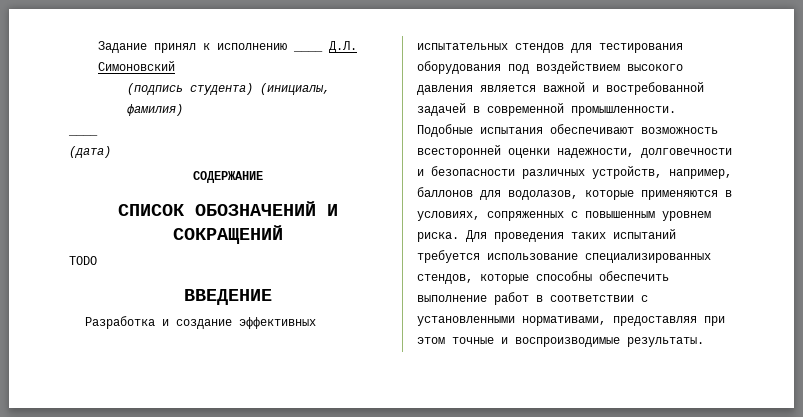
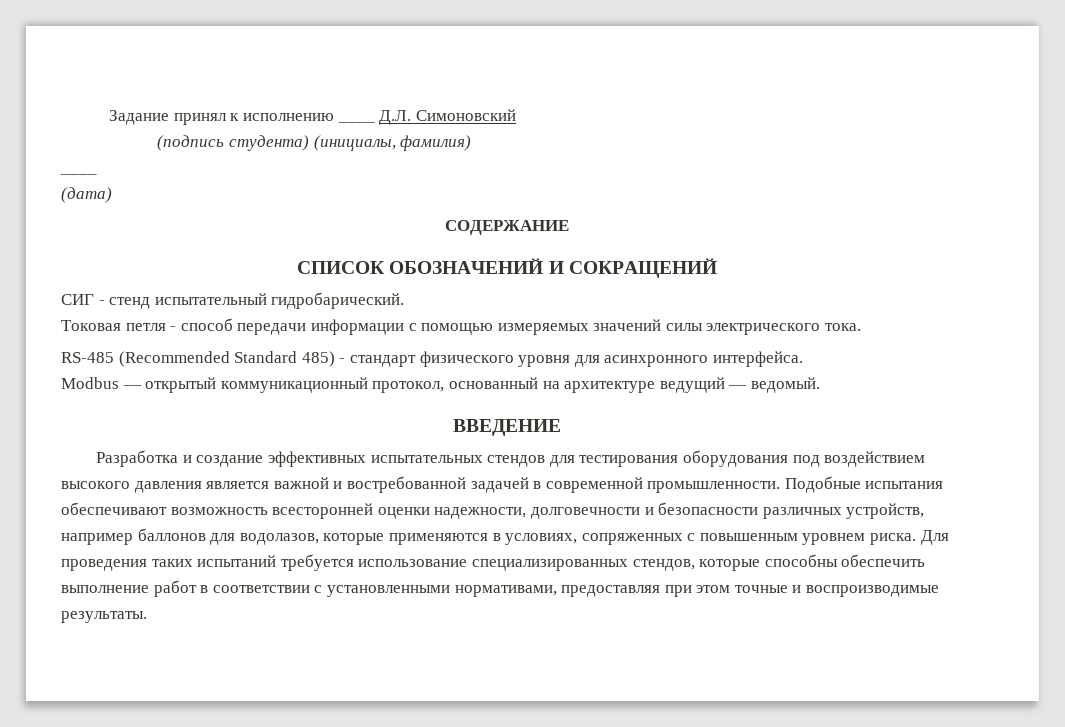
[69,256,97,265] TODO -> [61,292,405,309] [61,318,862,335] [61,351,803,367] [61,377,820,393] СИГ - стенд испытательный гидробарический. // Токовая петля - способ передачи информации с помощью измеряемых значений силы электрического тока. // RS-485 (Recommended Standard 485) - стандарт физического уровня для асинхронного интерфейса. // Modbus — открытый коммуникационный протокол, основанный на архитектуре ведущий — ведомый.
[669,169,732,179] например, -> [61,533,133,545] например

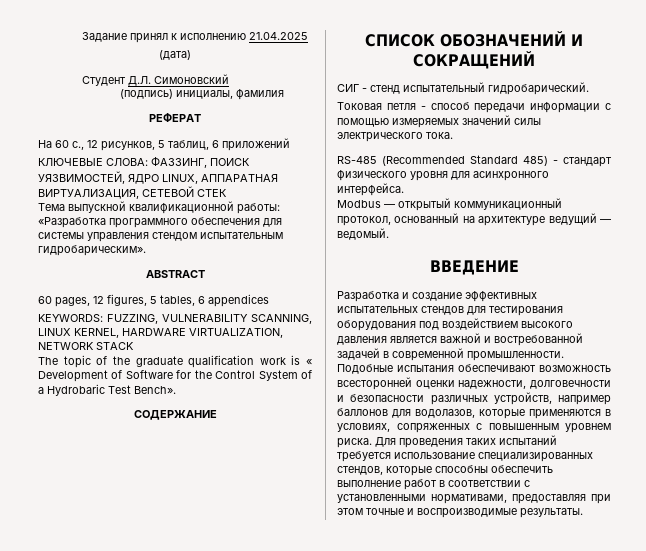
[337,121,375,123] ____ -> [248,32,308,40] [159,50,191,60] [81,76,126,86] 21.04.2025 // (дата) // Студент
[157,135,472,151] [60,173,97,175] [61,187,112,203] (подпись студента) (инициалы, фамилия) // ____ // (дата) -> [120,89,285,100] [149,113,201,122] [38,138,290,151] [38,157,250,168] [38,171,278,184] [38,186,227,199] [38,201,280,214] [38,217,282,228] [38,232,283,242] [38,245,146,256] [145,270,205,278] [38,294,269,307] [38,314,312,324] [38,328,283,338] [38,342,134,350] [38,355,312,368] [38,370,312,382] [38,384,176,396] (подпись) инициалы, фамилия // РЕФЕРАТ // На 60 с., 12 рисунков, 5 таблиц, 6 приложений // КЛЮЧЕВЫЕ СЛОВА: ФАЗЗИНГ, ПОИСК УЯЗВИМОСТЕЙ, ЯДРО LINUX, АППАРАТНАЯ ВИРТУАЛИЗАЦИЯ, СЕТЕВОЙ СТЕК // Тема выпускной квалификационной работы: «Разработка программного обеспечения для системы управления стендом испытательным гидробарическим». // ABSTRACT // 60 pages, 12 figures, 5 tables, 6 appendices // KEYWORDS: FUZZING, VULNERABILITY SCANNING, LINUX KERNEL, HARDWARE VIRTUALIZATION, NETWORK STACK // The topic of the graduate qualification work is « Development of Software for the Control System of a Hydrobaric Test Bench».

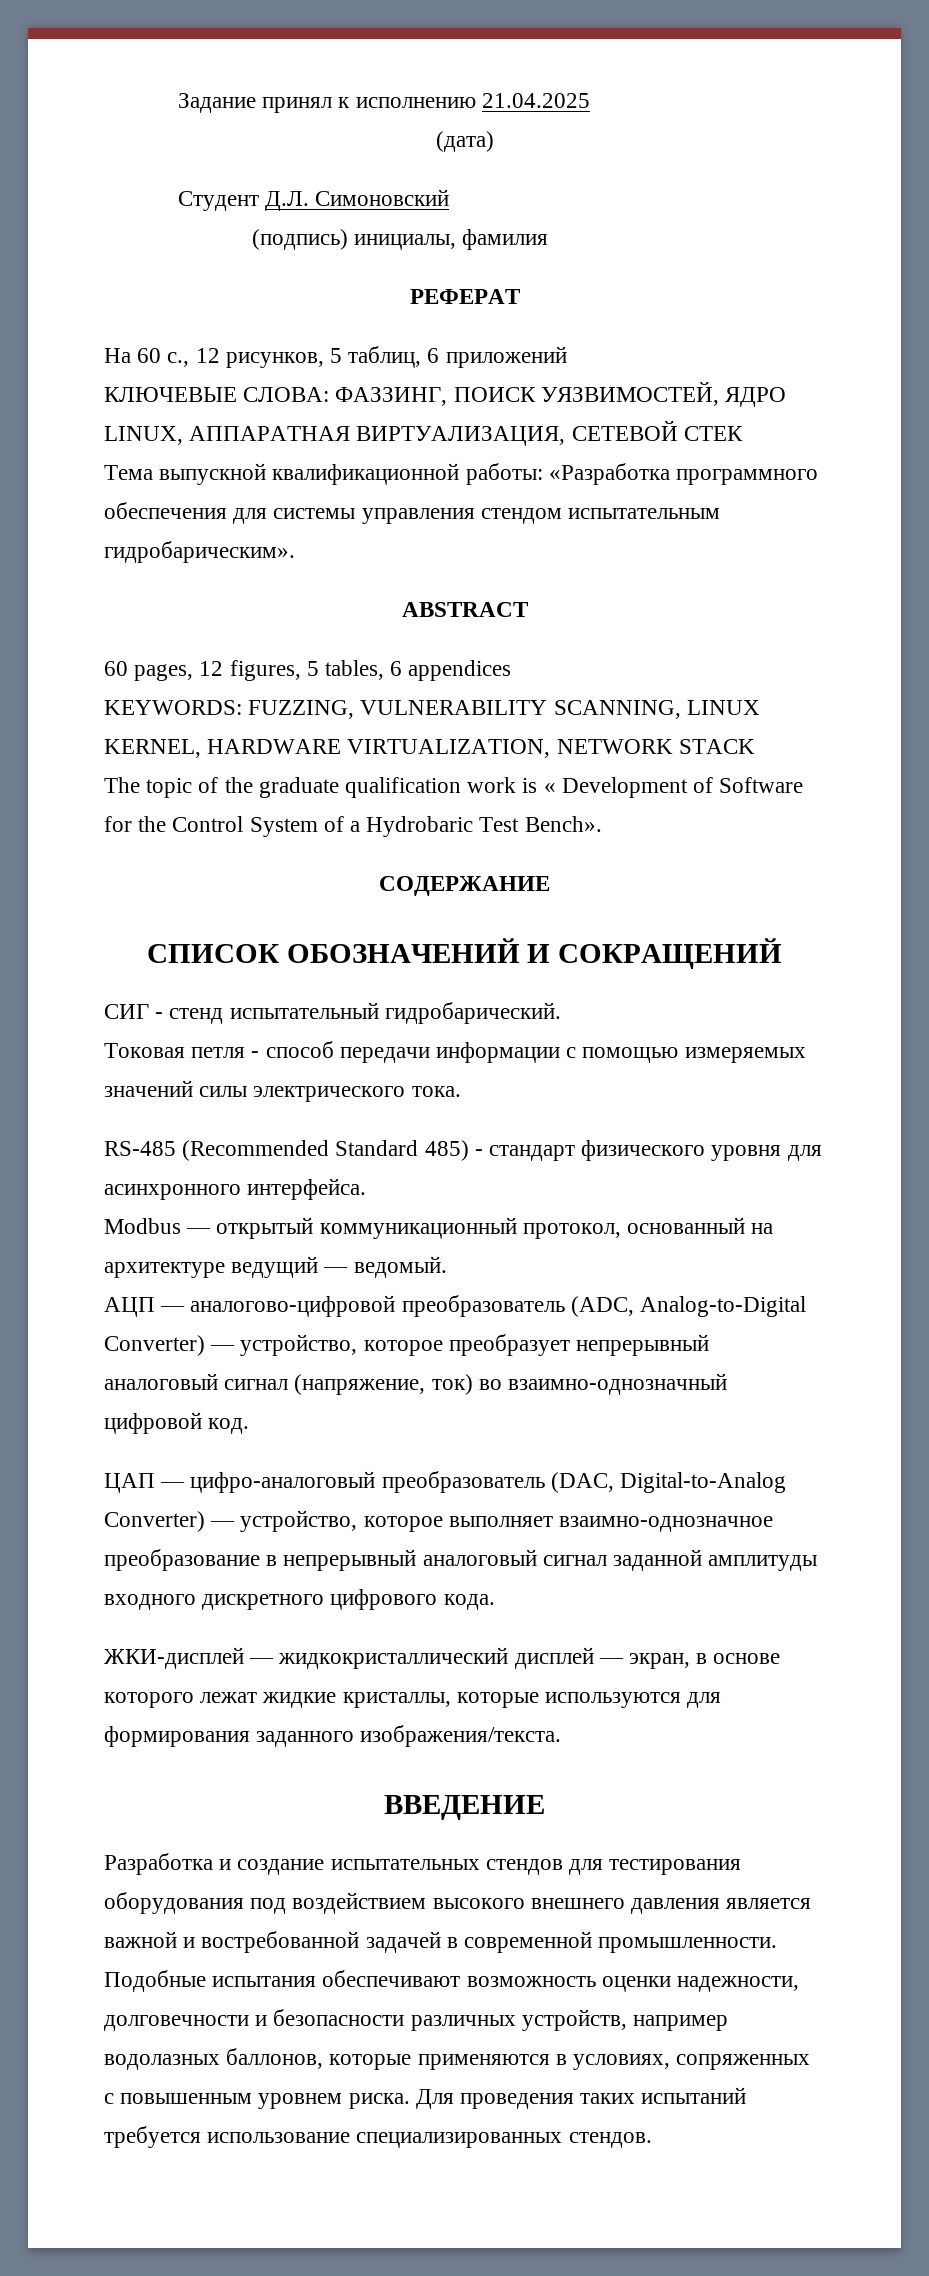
(389, 234) none -> [104,1295,807,1317] [104,1334,710,1356] [104,1373,728,1395] [104,1412,250,1434] [104,1471,787,1493] [104,1510,774,1532] [104,1549,818,1571] [104,1589,495,1610] [104,1647,781,1669] [104,1692,722,1708] [104,1725,562,1747] // АЦП — аналогово‑цифровой преобразователь (ADC, Analog‑to‑Digital Converter) — устройство, которое преобразует непрерывный аналоговый сигнал (напряжение, ток) во взаимно‑однозначный цифровой код. // ЦАП — цифро‑аналоговый преобразователь (DAC, Digital‑to‑Analog Converter) — устройство, которое выполняет взаимно‑однозначное преобразование в непрерывный аналоговый сигнал заданной амплитуды входного дискретного цифрового кода. // ЖКИ-дисплей — жидкокристаллический дисплей — экран, в основе которого лежат жидкие кристаллы, которые используются для формирования заданного изображения/текста.
[465,291,537,302] эффективных -> (325, 1867) none
(573, 324) none -> [530,1898,625,1909] внешнего
[337,377,412,390] всесторонней -> (596, 1981) none
[337,408,475,418] баллонов для водолазов, -> [104,2048,324,2070] водолазных баллонов,
[337,465,553,476] [337,479,530,490] [337,494,611,504] [337,508,583,518] стендов, которые способны обеспечить выполнение работ в соответствии с установленными нормативами, предоставляя при этом точные и воспроизводимые результаты. -> [568,2132,652,2148] стендов.

